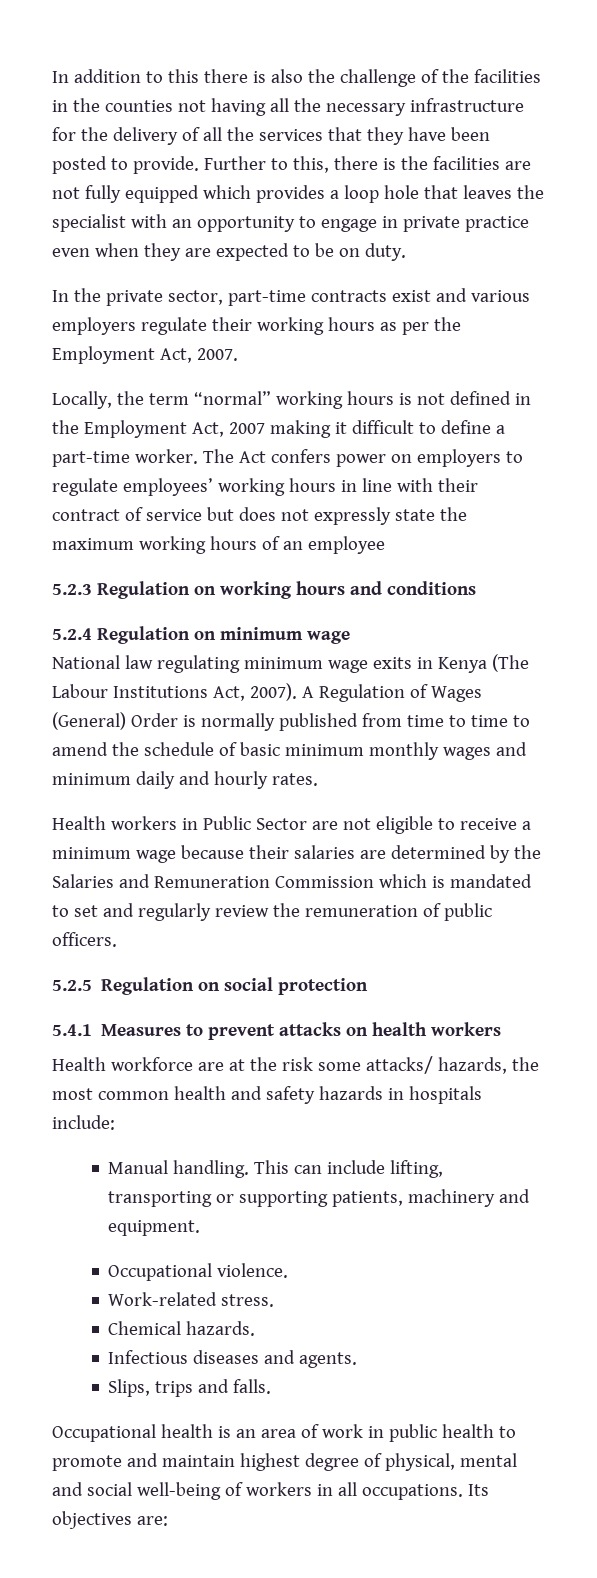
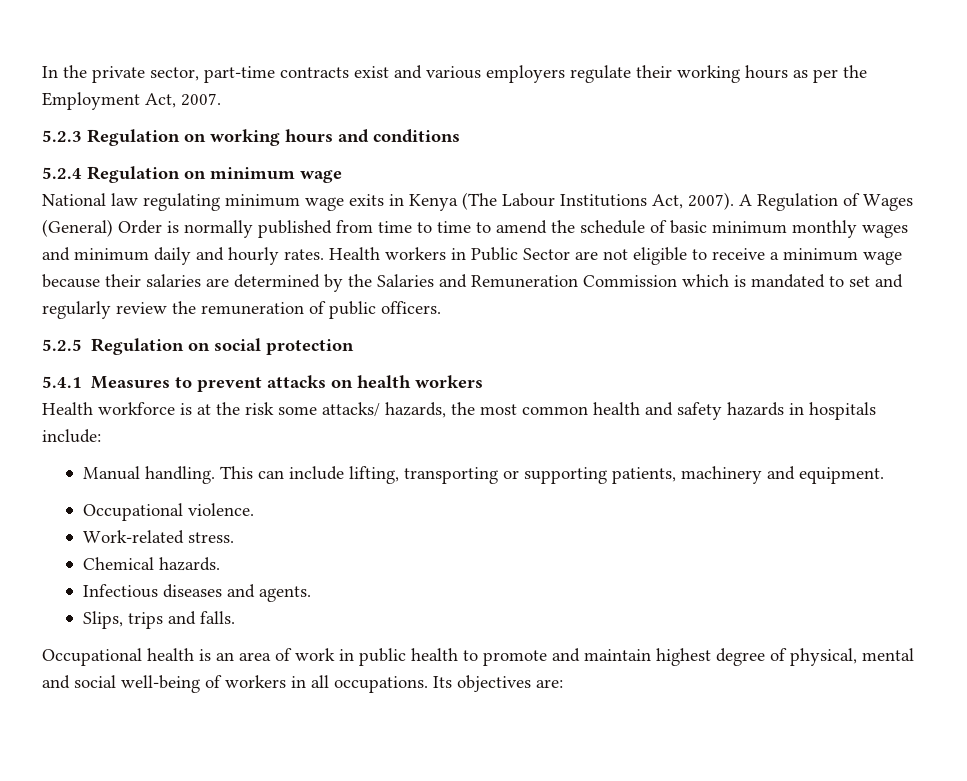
[52,69,541,87] [52,98,524,116] [52,127,490,145] [52,156,531,174] [52,185,544,203] [52,214,529,232] [52,243,406,261] [52,290,69,302] In addition to this there is also the challenge of the facilities in the counties not having all the necessary infrastructure for the delivery of all the services that they have been posted to provide. Further to this, there is the facilities are not fully equipped which provides a loop hole that leaves the specialist with an opportunity to engage in private practice even when they are expected to be on duty. // In -> [42,66,58,78] In
[52,391,531,409] [52,420,505,438] [52,449,523,467] [52,478,478,496] [52,507,467,525] [52,536,385,554] // Locally, the term “normal” working hours is not defined in the Employment Act, 2007 making it difficult to define a part-time worker. The Act confers power on employers to regulate employees’ working hours in line with their contract of service but does not expressly state the maximum working hours of an employee -> (221, 99) none
(318, 779) // -> (324, 254) none
[197,1062,224,1071] are -> [180,403,192,415] is

